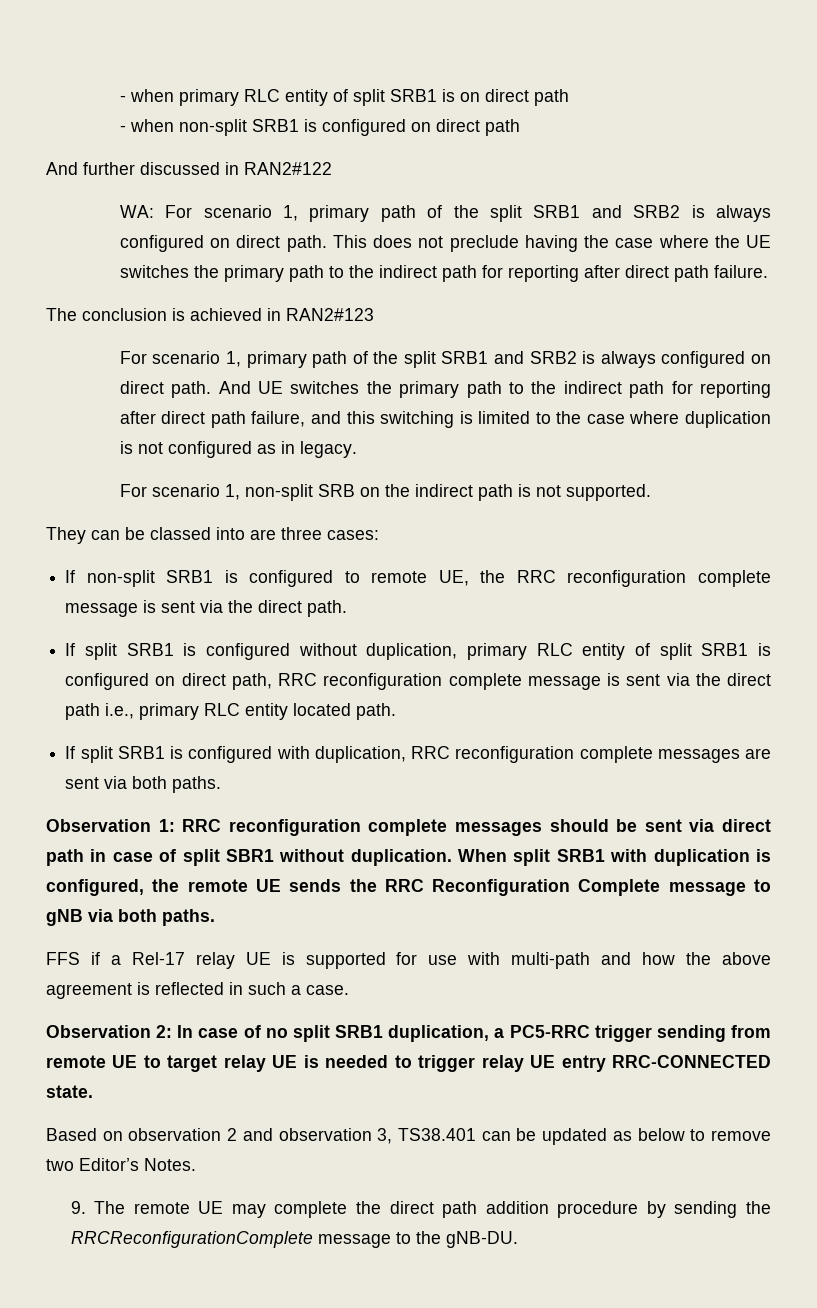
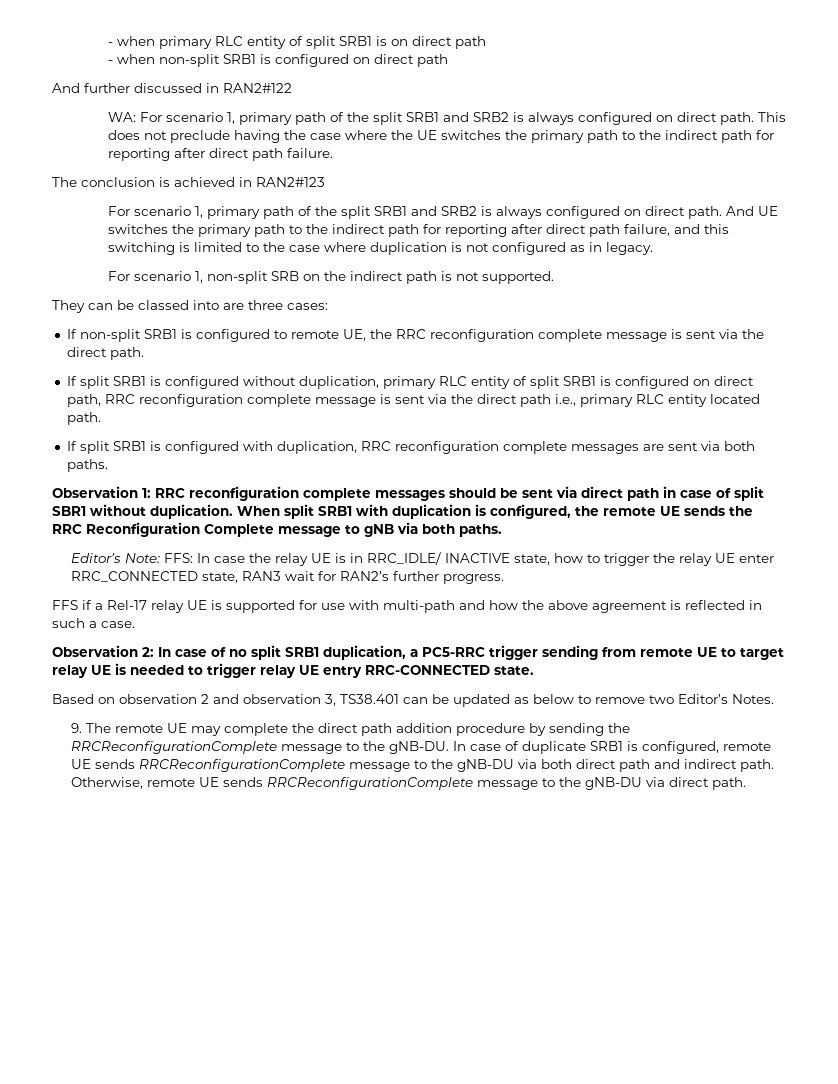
(215, 917) none -> [70,552,774,566] [70,571,504,584] // Editor’s Note: FFS: In case the relay UE is in RRC_IDLE/ INACTIVE state, how to trigger the relay UE enter RRC_CONNECTED state, RAN3 wait for RAN2’s further progress.
(518, 1239) none -> [452,741,771,754] [70,759,774,772] [70,777,746,790] In case of duplicate SRB1 is configured, remote UE sends RRCReconfigurationComplete message to the gNB-DU via both direct path and indirect path. Otherwise, remote UE sends RRCReconfigurationComplete message to the gNB-DU via direct path.

